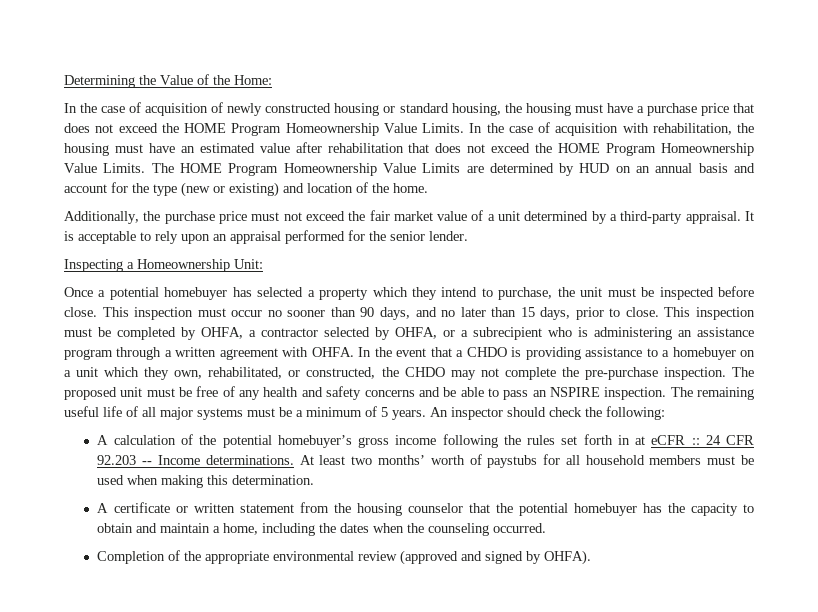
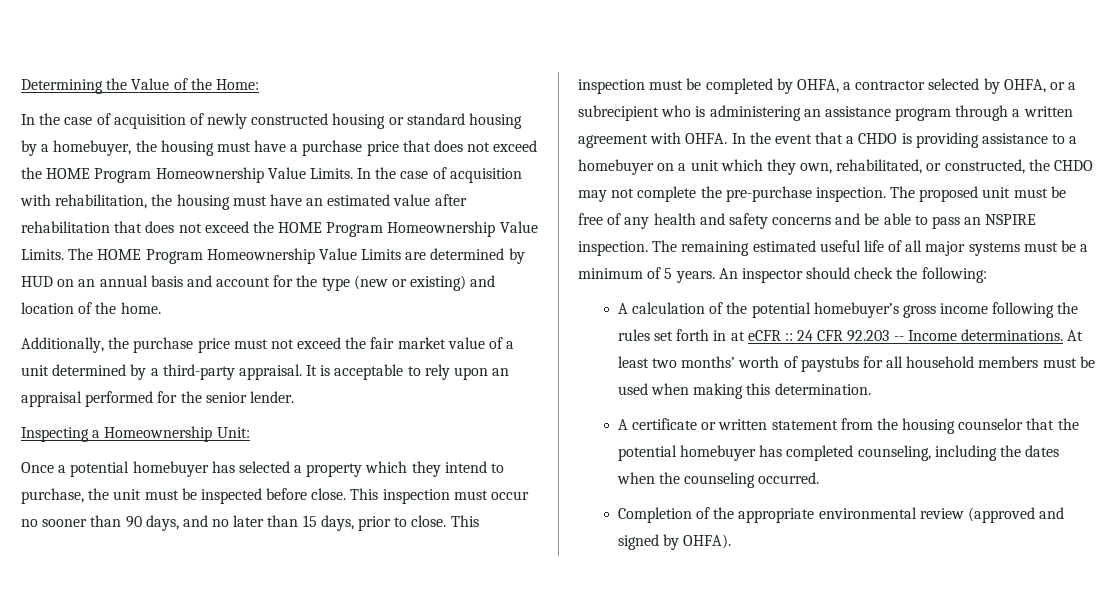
[451,103,501,116] housing, -> [469,113,523,129] [21,140,132,156] housing by a homebuyer,
(755, 393) none -> [752,240,816,252] estimated
[667,503,754,516] [97,523,259,535] the capacity to obtain and maintain a home, -> [786,445,931,461] completed counseling,

